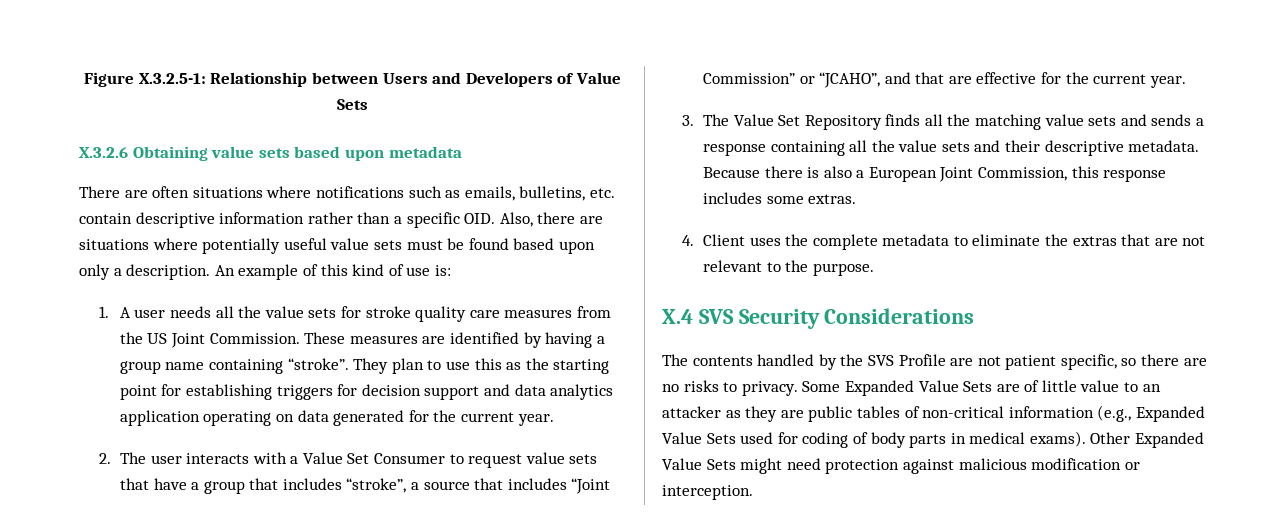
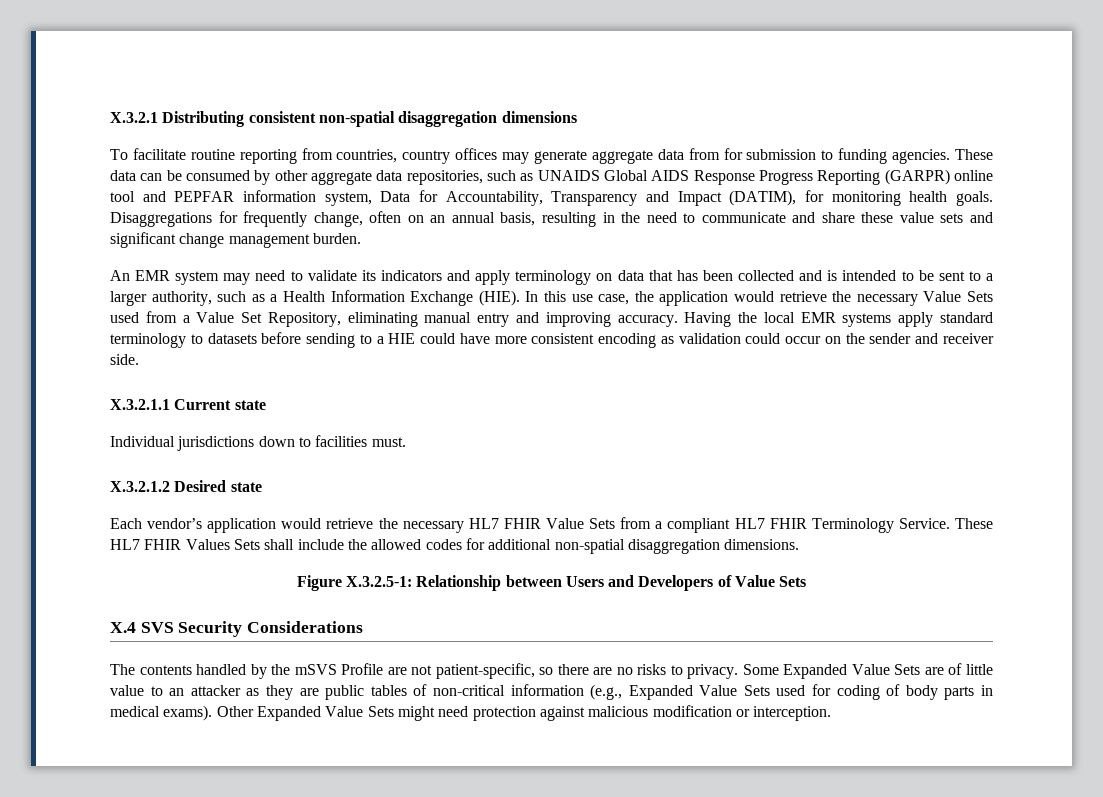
(84, 79) none -> [110,111,577,127] [110,148,994,164] [110,169,994,185] [110,190,993,206] [110,211,993,227] [110,232,361,248] [110,270,994,285] [110,290,994,306] [110,311,994,327] [110,332,995,348] [110,354,139,365] [110,399,266,410] [110,435,406,451] [110,480,262,492] [110,517,993,533] [110,538,800,554] X.3.2.1 Distributing consistent non-spatial disaggregation dimensions // To facilitate routine reporting from countries, country offices may generate aggregate data from for submission to funding agencies. These data can be consumed by other aggregate data repositories, such as UNAIDS Global AIDS Response Progress Reporting (GARPR) online tool and PEPFAR information system, Data for Accountability, Transparency and Impact (DATIM), for monitoring health goals. Disaggregations for frequently change, often on an annual basis, resulting in the need to communicate and share these value sets and significant change management burden. // An EMR system may need to validate its indicators and apply terminology on data that has been collected and is intended to be sent to a larger authority, such as a Health Information Exchange (HIE). In this use case, the application would retrieve the necessary Value Sets used from a Value Set Repository, eliminating manual entry and improving accuracy. Having the local EMR systems apply standard terminology to datasets before sending to a HIE could have more consistent encoding as validation could occur on the sender and receiver side. // X.3.2.1.1 Current state // Individual jurisdictions down to facilities must. // X.3.2.1.2 Desired state // Each vendor’s application would retrieve the necessary HL7 FHIR Value Sets from a compliant HL7 FHIR Terminology Service. These HL7 FHIR Values Sets shall include the allowed codes for additional non-spatial disaggregation dimensions. //
[79,146,462,161] [79,186,615,201] [79,212,603,228] [79,238,595,254] [79,264,451,280] [99,306,611,322] [119,332,605,348] [119,358,610,374] [119,384,614,400] [119,410,554,426] [99,452,598,468] [119,478,611,494] [702,72,1186,88] [682,114,1204,130] [702,140,1200,156] [702,166,1167,182] [702,192,857,204] [682,234,1206,250] [702,260,874,276] // X.3.2.6 Obtaining value sets based upon metadata // There are often situations where notifications such as emails, bulletins, etc. contain descriptive information rather than a specific OID. Also, there are situations where potentially useful value sets must be found based upon only a description. An example of this kind of use is: // 1. A user needs all the value sets for stroke quality care measures from the US Joint Commission. These measures are identified by having a group name containing “stroke”. They plan to use this as the starting point for establishing triggers for decision support and data analytics application operating on data generated for the current year. // 2. The user interacts with a Value Set Consumer to request value sets that have a group that includes “stroke”, a source that includes “Joint Commission” or “JCAHO”, and that are effective for the current year. // 3. The Value Set Repository finds all the matching value sets and sends a response containing all the value sets and their descriptive metadata. Because there is also a European Joint Commission, this response includes some extras. // 4. Client uses the complete metadata to eliminate the extras that are not relevant to the purpose. -> (807, 581) none
[867,355,894,366] SVS -> [294,664,337,675] mSVS
[1005,354,1117,370] patient specific, -> [435,663,535,679] patient-specific,

